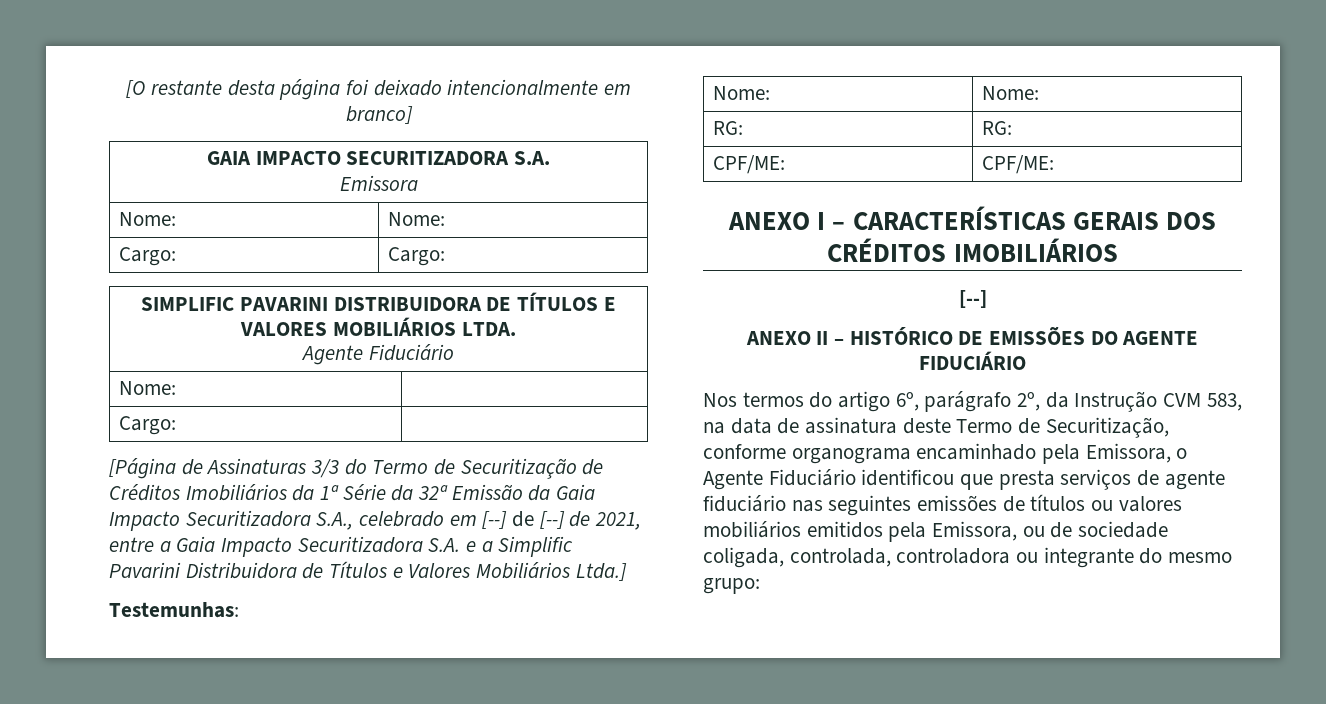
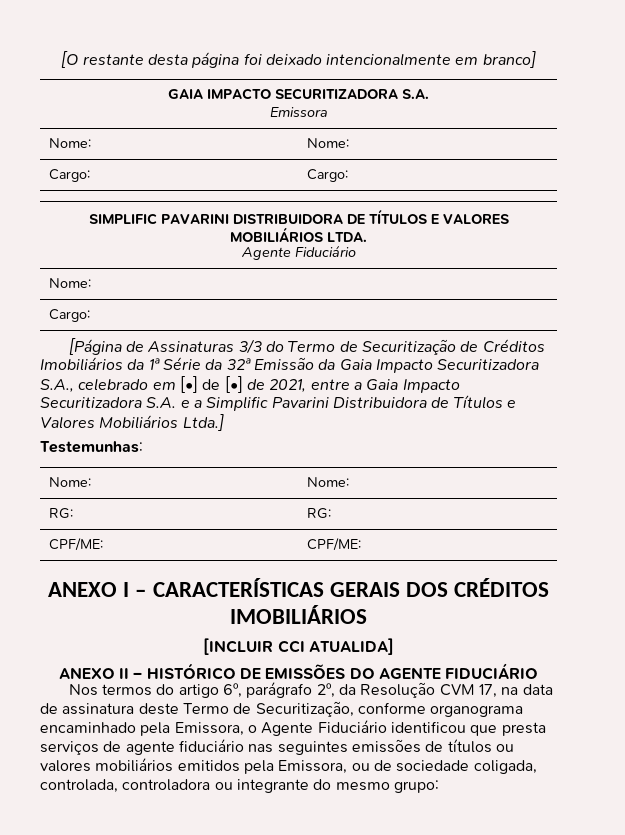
[482,511,565,529] [--] de [--] -> [179,376,243,393] [•] de [•]
[958,290,987,308] [--] -> [203,638,394,655] [INCLUIR CCI ATUALIDA]
[1074,391,1242,412] Instrução CVM 583, -> [360,682,498,698] Resolução CVM 17,

